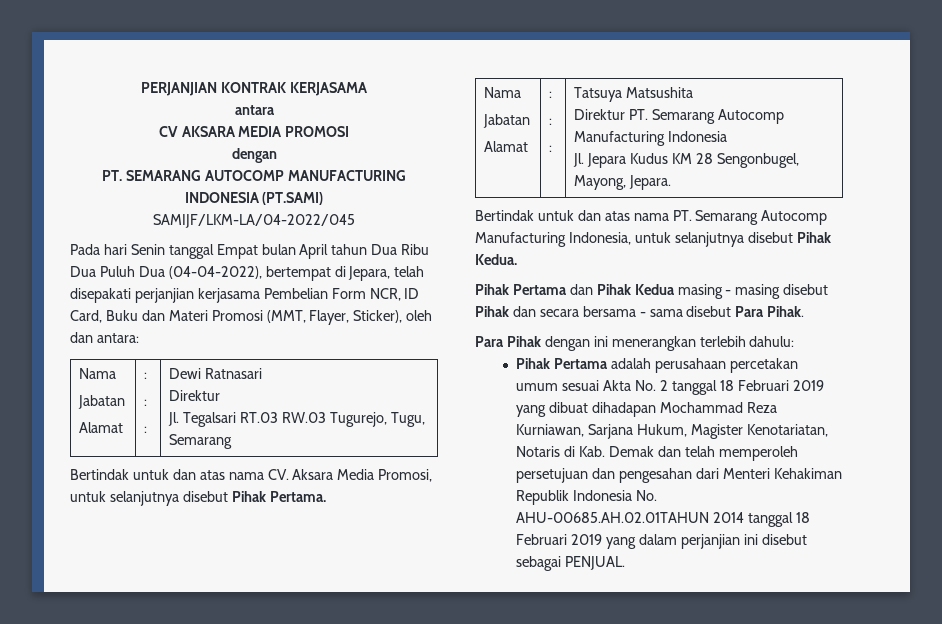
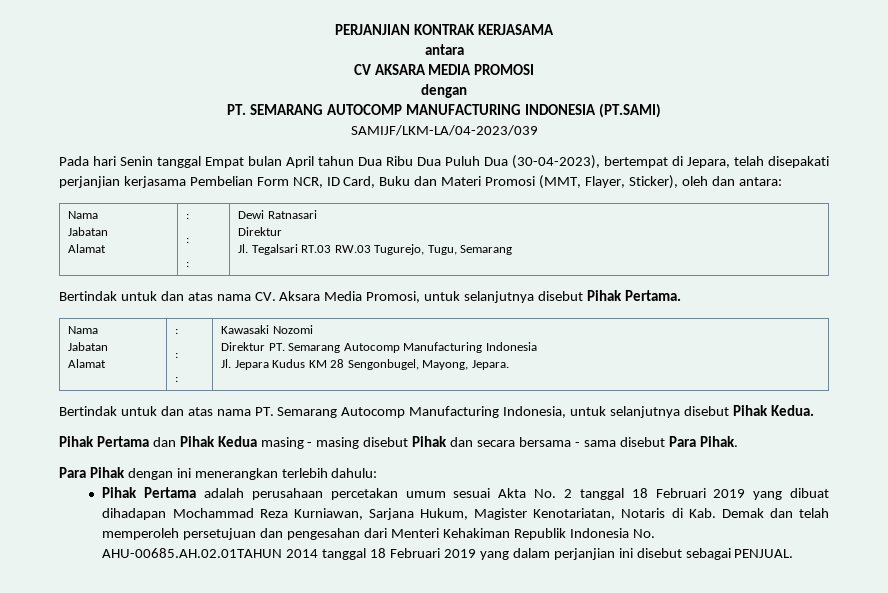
[153,214,355,228] SAMIJF/LKM-LA/04-2022/045 -> [350,125,538,136] SAMIJF/LKM-LA/04-2023/039
[168,266,262,279] (04-04-2022), -> [512,155,600,169] (30-04-2023),
[574,87,693,102] Tatsuya Matsushita -> [221,325,313,334] Kawasaki Nozomi

